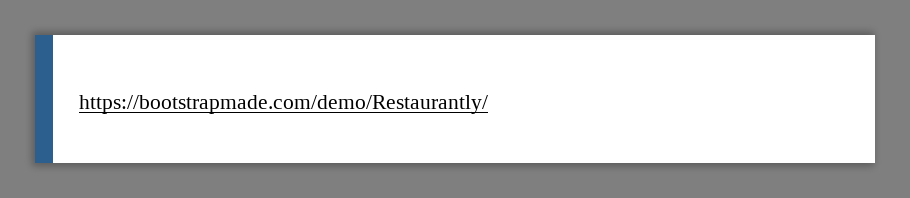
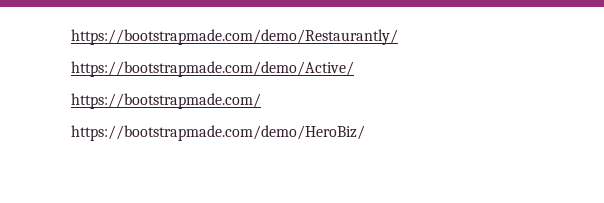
(488, 104) none -> [71,61,354,77] [71,93,261,109] [71,125,365,141] // https://bootstrapmade.com/demo/Active/ // https://bootstrapmade.com/ // https://bootstrapmade.com/demo/HeroBiz/

